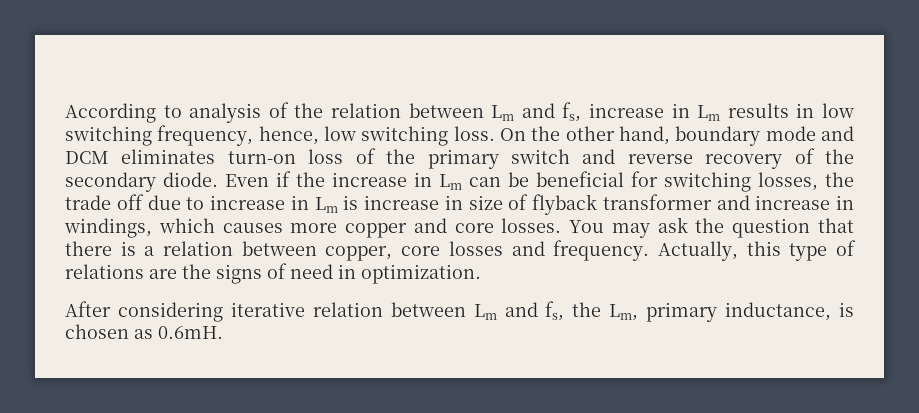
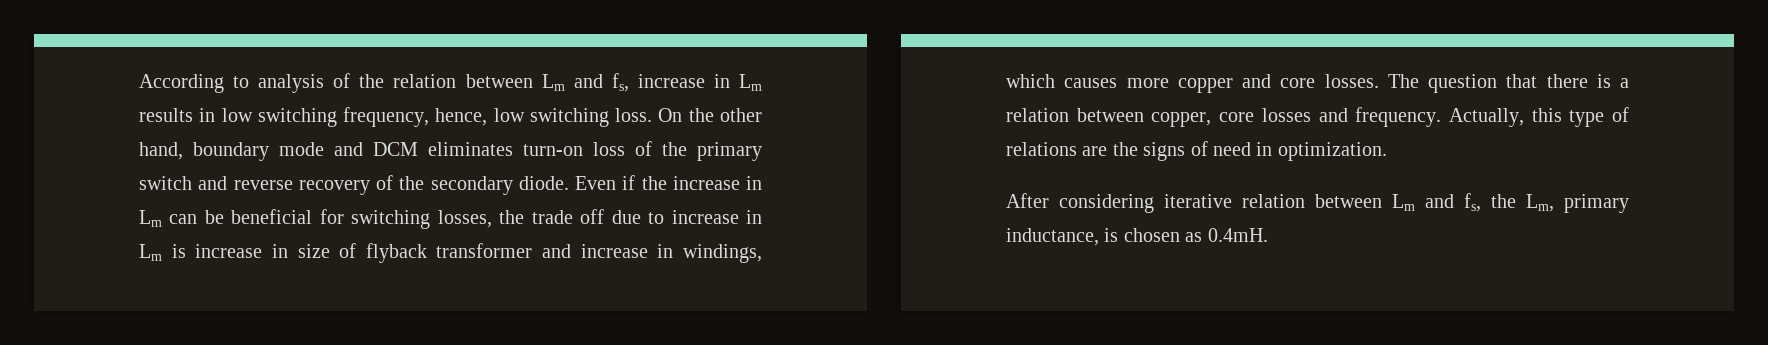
[569,217,725,238] You may ask the -> [1387,74,1419,88] The
[158,326,223,339] 0.6mH. -> [1207,228,1268,242] 0.4mH.

